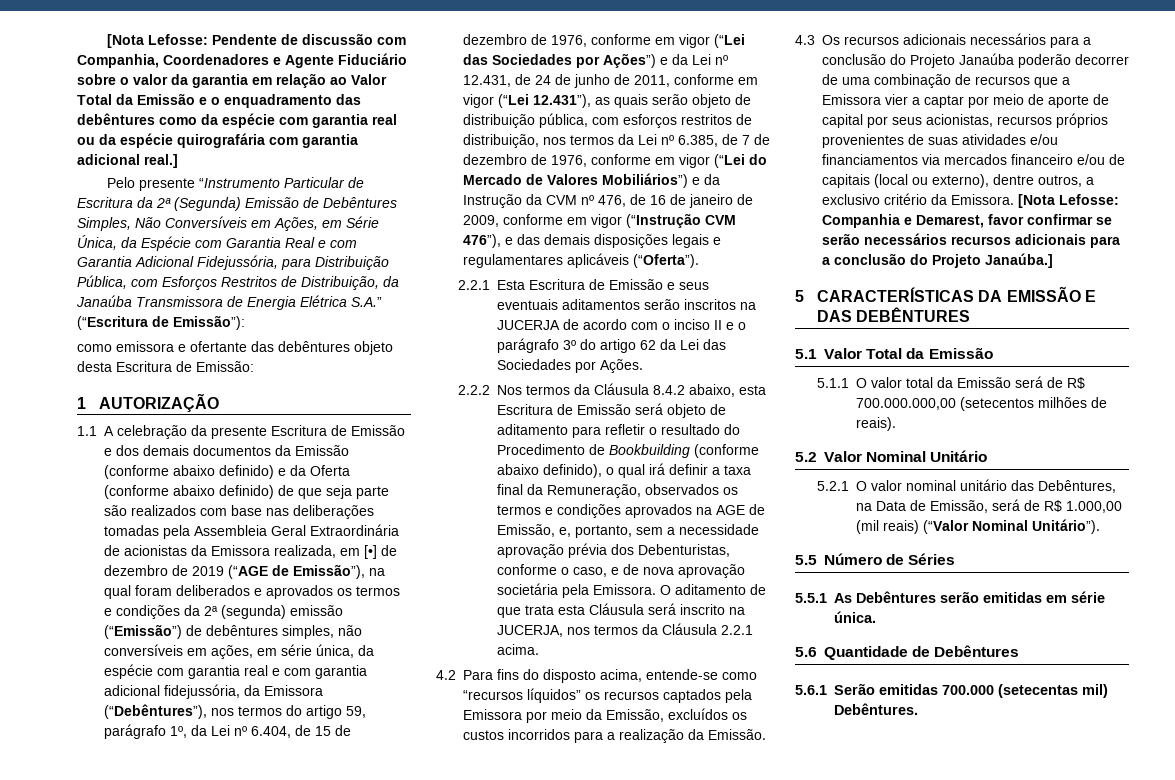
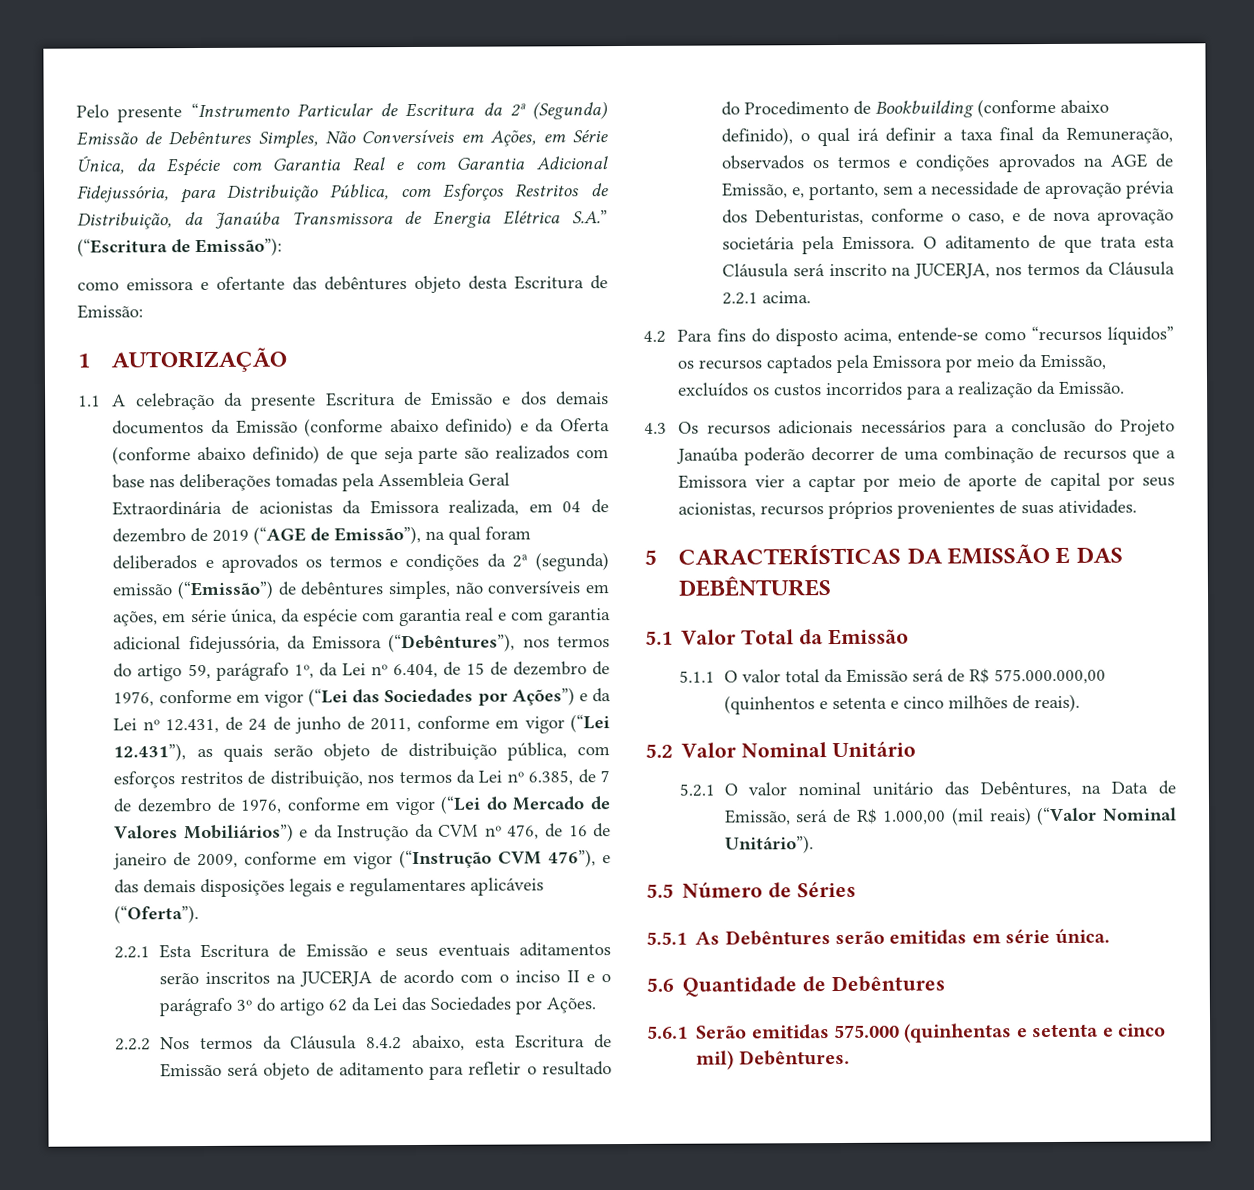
[106,33,406,48] [77,53,407,68] [77,73,387,88] [77,93,361,108] [77,113,397,128] [77,133,358,148] [77,154,178,168] [Nota Lefosse: Pendente de discussão com Companhia, Coordenadores e Agente Fiduciário sobre o valor da garantia em relação ao Valor Total da Emissão e o enquadramento das debêntures como da espécie com garantia real ou da espécie quirografária com garantia adicional real.] // -> (76, 111) none
[364,545,377,559] [•] -> [562,501,582,513] 04
(759, 529) none -> [1022,181,1041,196] de
[962,134,1058,145] [822,154,1125,165] [822,174,1094,188] [822,193,1119,208] [822,214,1112,228] [822,233,1120,248] [822,253,1053,268] atividades e/ou financiamentos via mercados financeiro e/ou de capitais (local ou externo), dentre outros, a exclusivo critério da Emissora. [Nota Lefosse: Companhia e Demarest, favor confirmar se serão necessários recursos adicionais para a conclusão do Projeto Janaúba.] -> [1058,499,1138,514] atividades.
[855,397,1034,411] 700.000.000,00 (setecentos -> [993,668,1106,685] [723,695,944,715] 575.000.000,00 (quinhentos e setenta e cinco
[942,684,1078,698] 700.000 (setecentas -> [834,1023,1167,1043] 575.000 (quinhentas e setenta e cinco

